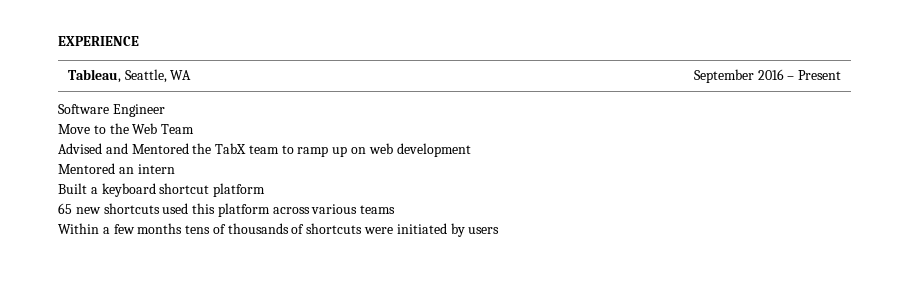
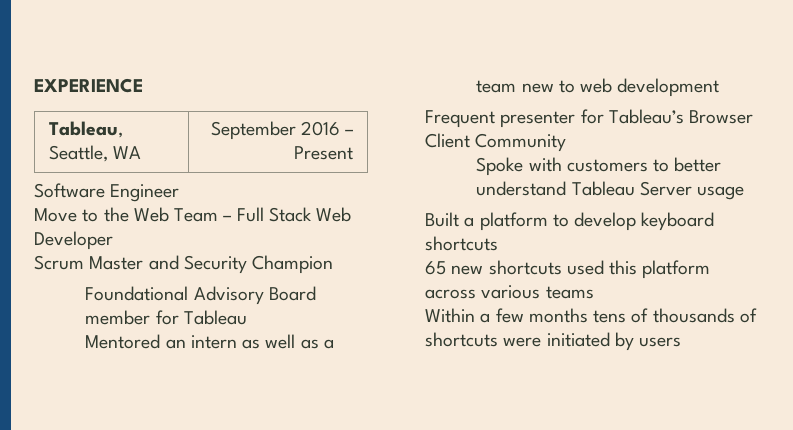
[58,143,471,157] [58,163,175,174] [58,183,266,197] // Advised and Mentored the TabX team to ramp up on web development // Mentored an intern // Built a keyboard shortcut platform -> [223,207,352,222] [34,231,113,250] [34,255,334,274] [85,286,316,305] [85,310,247,325] [85,334,334,349] [476,78,720,97] [425,109,754,128] [425,133,567,152] [476,157,722,176] [476,181,745,200] [425,212,715,231] [425,236,498,251] – Full Stack Web Developer // Scrum Master and Security Champion // Foundational Advisory Board member for Tableau // Mentored an intern as well as a team new to web development // Frequent presenter for Tableau’s Browser Client Community // Spoke with customers to better understand Tableau Server usage // Built a platform to develop keyboard shortcuts

